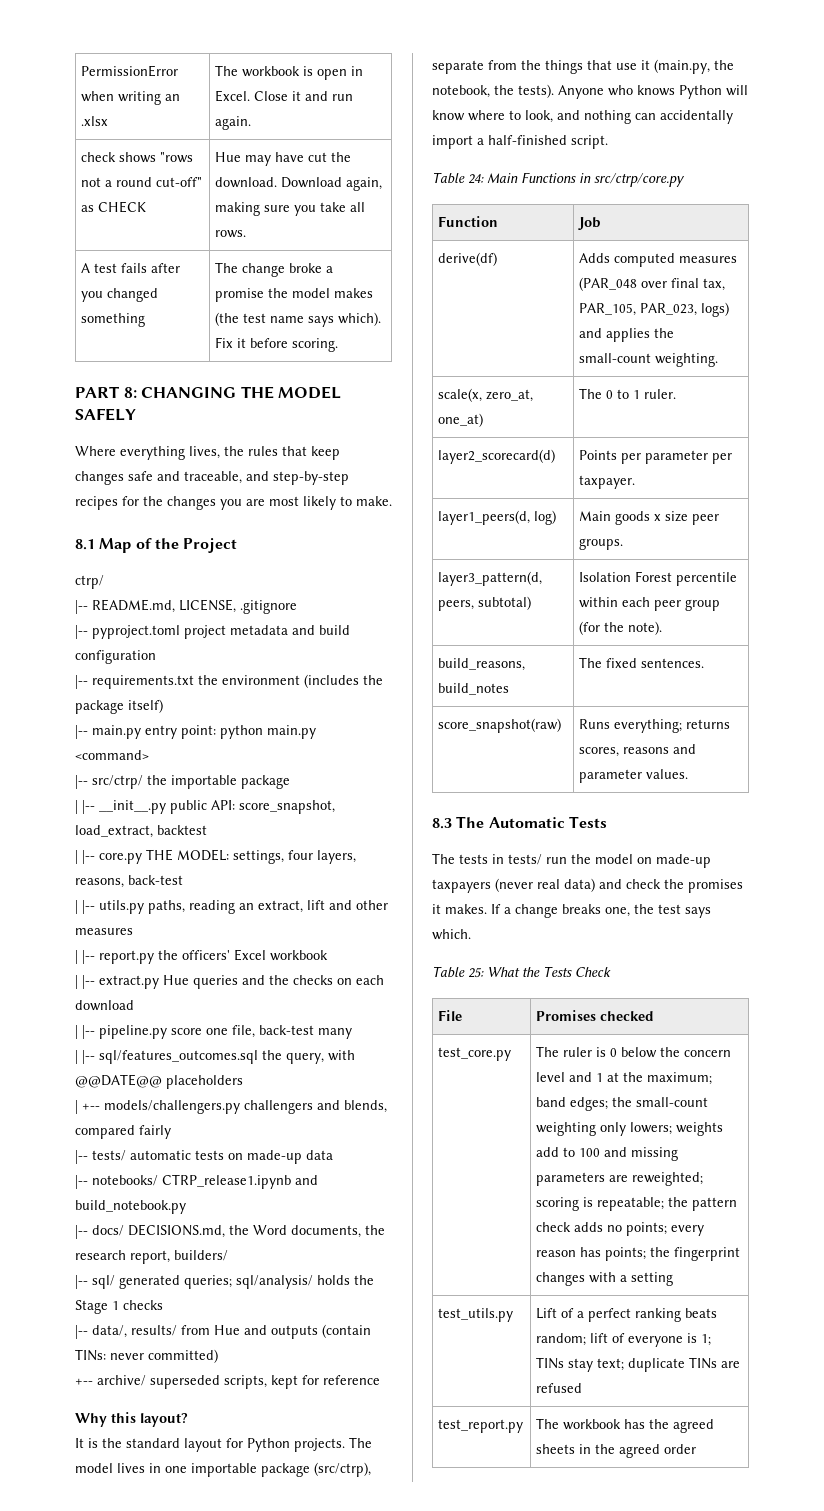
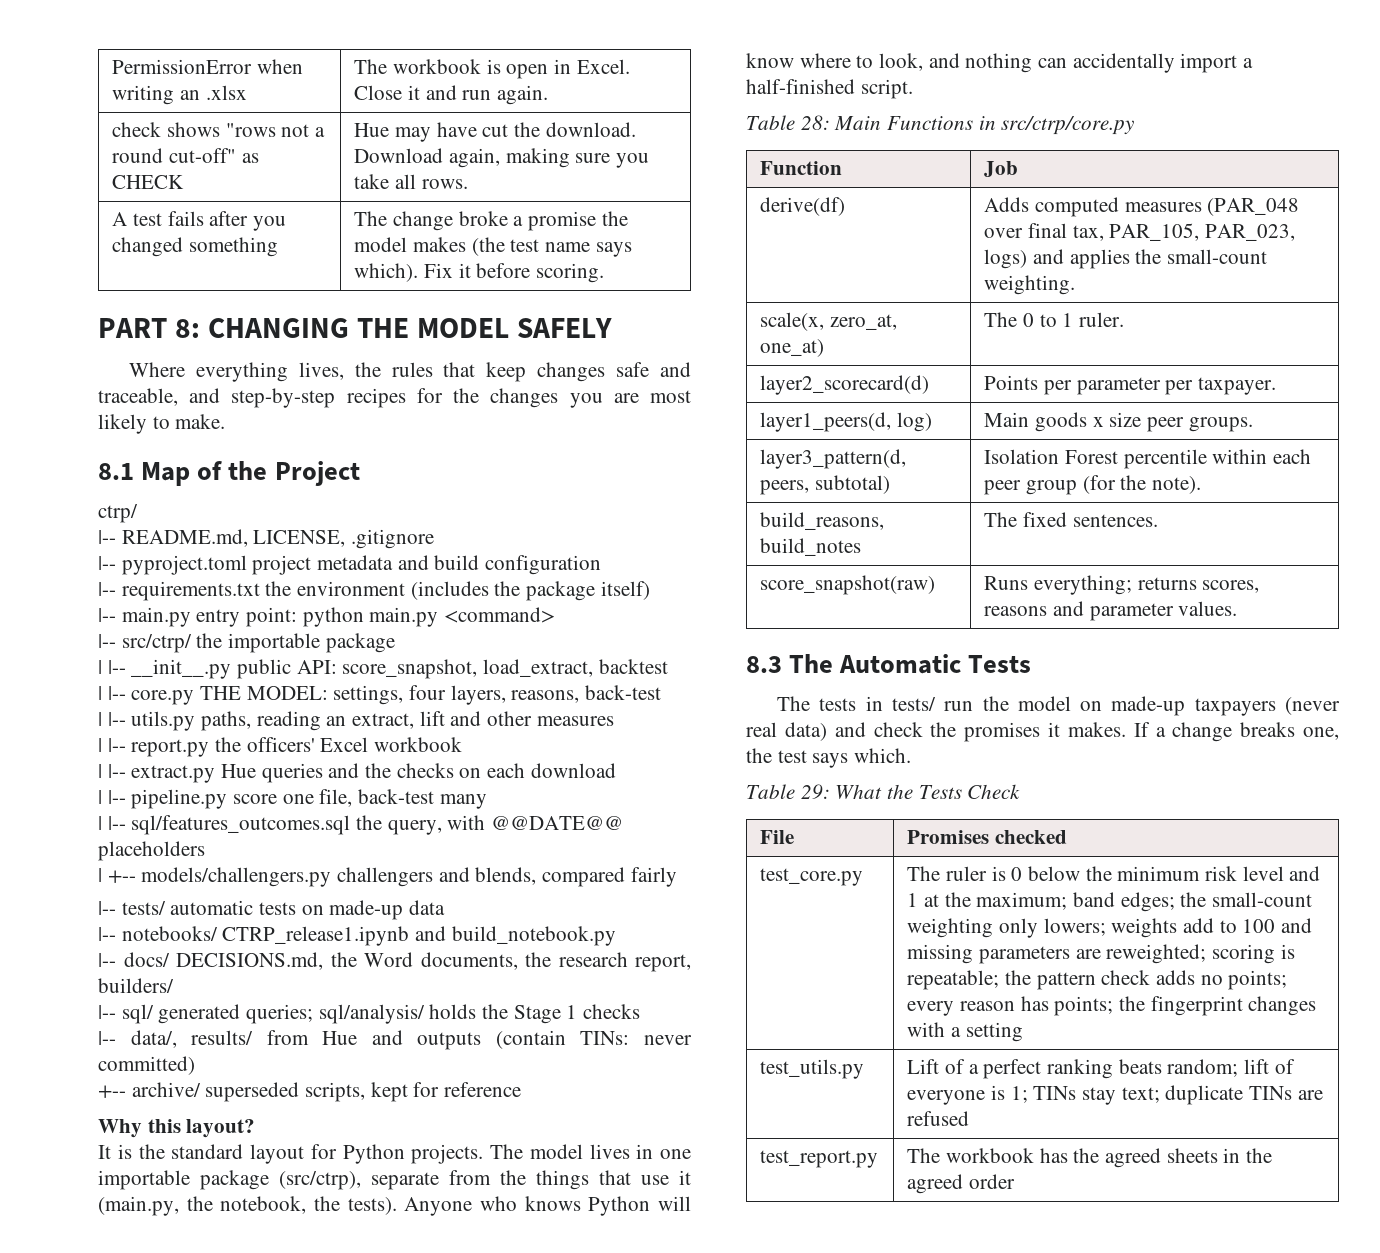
[468,174,484,184] 24: -> [800,115,830,130] 28:
[468,968,484,978] 25: -> [800,784,830,799] 29:
[684,1050,732,1057] concern -> [1117,866,1237,881] minimum risk

